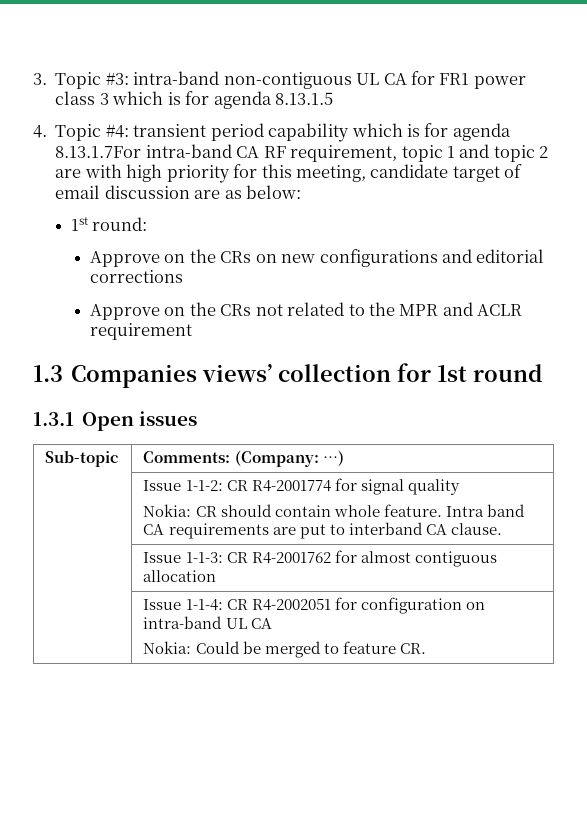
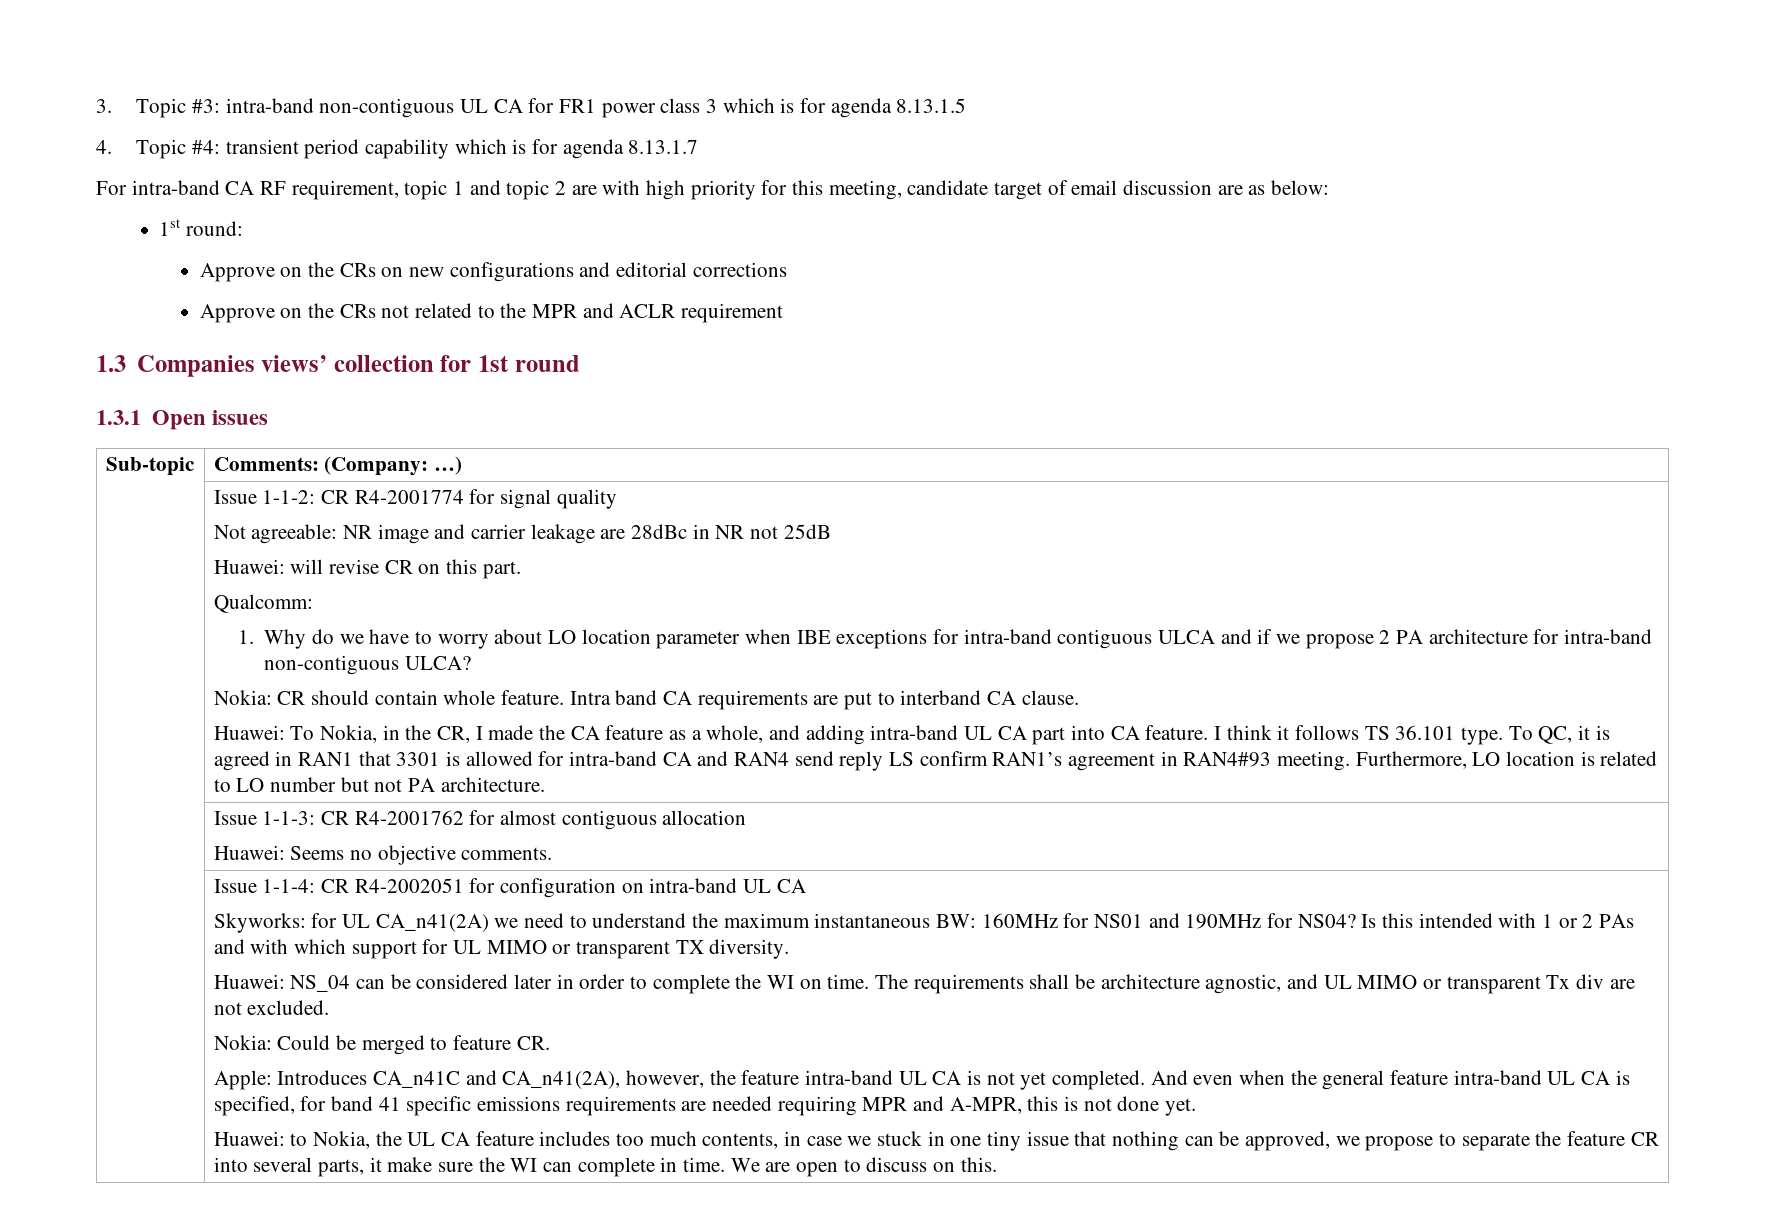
[55,146,142,158] 8.13.1.7For -> [628,140,699,154] [96,181,127,195] 8.13.1.7 // For
(460, 487) none -> [213,524,831,544] [213,559,521,579] [213,594,313,613] [237,629,1653,649] [264,655,471,675] // Not agreeable: NR image and carrier leakage are 28dBc in NR not 25dB // Huawei: will revise CR on this part. // Qualcomm: // 1. Why do we have to worry about LO location parameter when IBE exceptions for intra-band contiguous ULCA and if we propose 2 PA architecture for intra-band non-contiguous ULCA?
(502, 529) none -> [213,725,1610,745] [213,751,1658,771] [213,777,545,792] // Huawei: To Nokia, in the CR, I made the CA feature as a whole, and adding intra-band UL CA part into CA feature. I think it follows TS 36.101 type. To QC, it is agreed in RAN1 that 3301 is allowed for intra-band CA and RAN4 send reply LS confirm RAN1’s agreement in RAN4#93 meeting. Furthermore, LO location is related to LO number but not PA architecture.
(217, 576) none -> [213,845,553,865] // Huawei: Seems no objective comments.
(272, 623) none -> [213,913,1635,933] [213,939,790,959] [213,974,1635,994] [213,1000,330,1015] // Skyworks: for UL CA_n41(2A) we need to understand the maximum instantaneous BW: 160MHz for NS01 and 190MHz for NS04? Is this intended with 1 or 2 PAs and with which support for UL MIMO or transparent TX diversity. // Huawei: NS_04 can be considered later in order to complete the WI on time. The requirements shall be architecture agnostic, and UL MIMO or transparent Tx div are not excluded.
(426, 648) none -> [213,1070,1630,1090] [213,1096,1197,1116] [213,1131,1659,1151] [213,1157,997,1177] // Apple: Introduces CA_n41C and CA_n41(2A), however, the feature intra-band UL CA is not yet completed. And even when the general feature intra-band UL CA is specified, for band 41 specific emissions requirements are needed requiring MPR and A-MPR, this is not done yet. // Huawei: to Nokia, the UL CA feature includes too much contents, in case we stuck in one tiny issue that nothing can be approved, we propose to separate the feature CR into several parts, it make sure the WI can complete in time. We are open to discuss on this.

